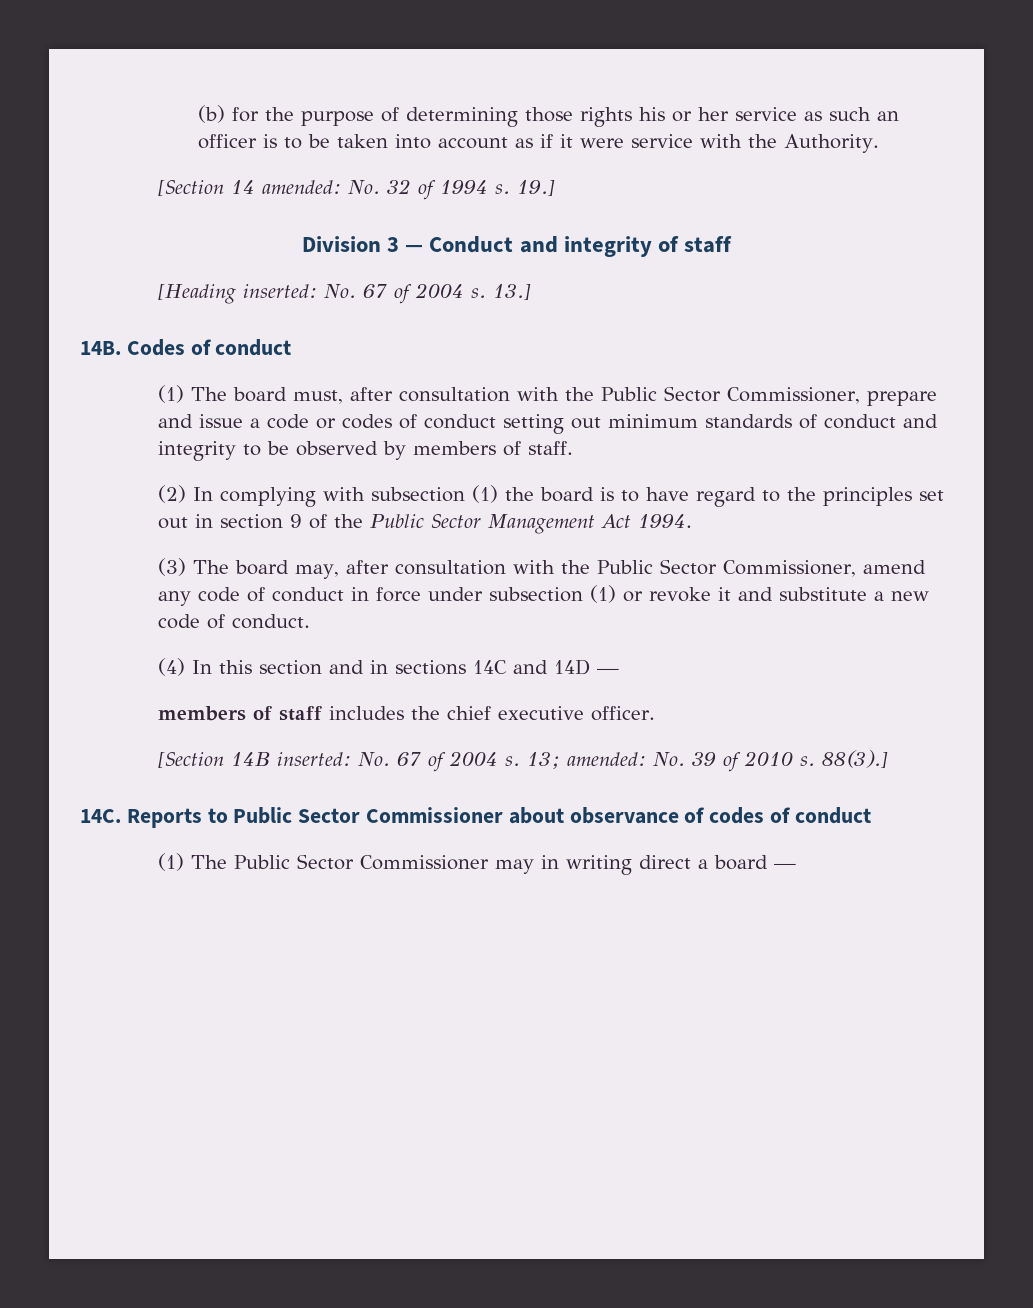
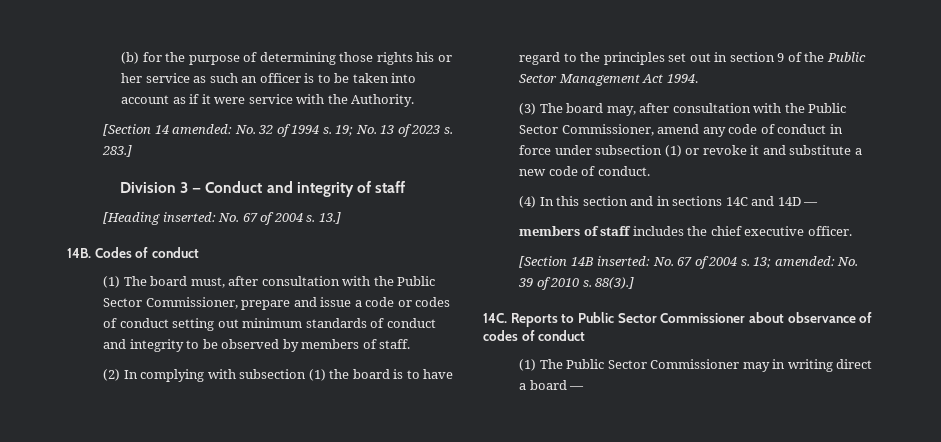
[517,179,556,196] 19.] -> [335,124,453,137] [102,145,133,157] 19; No. 13 of 2023 s. 283.]

